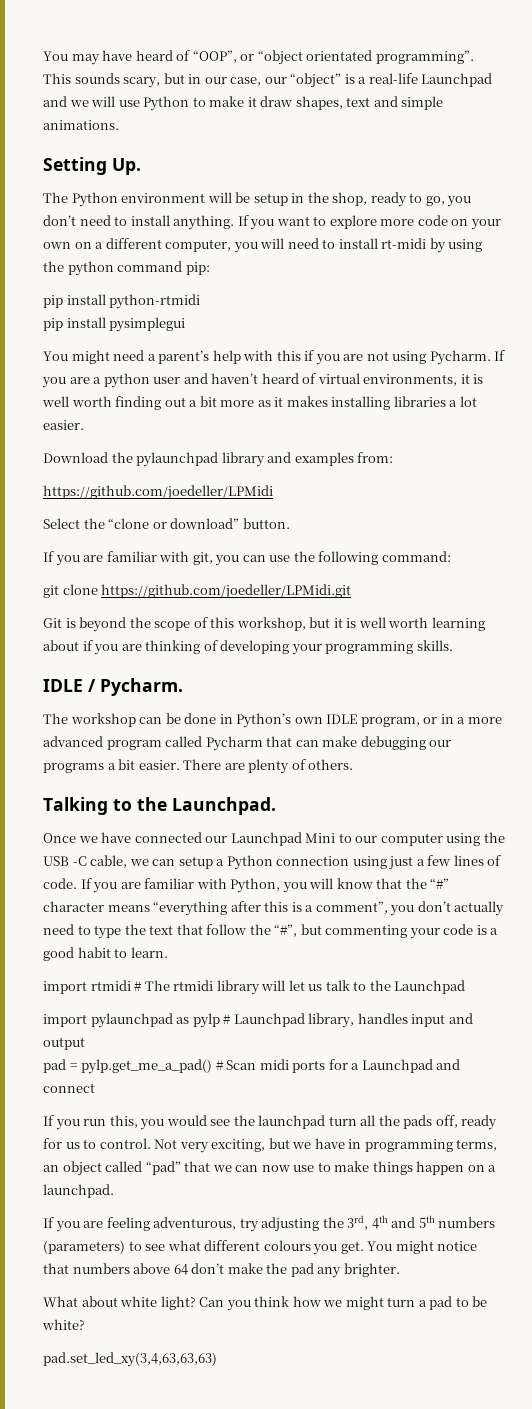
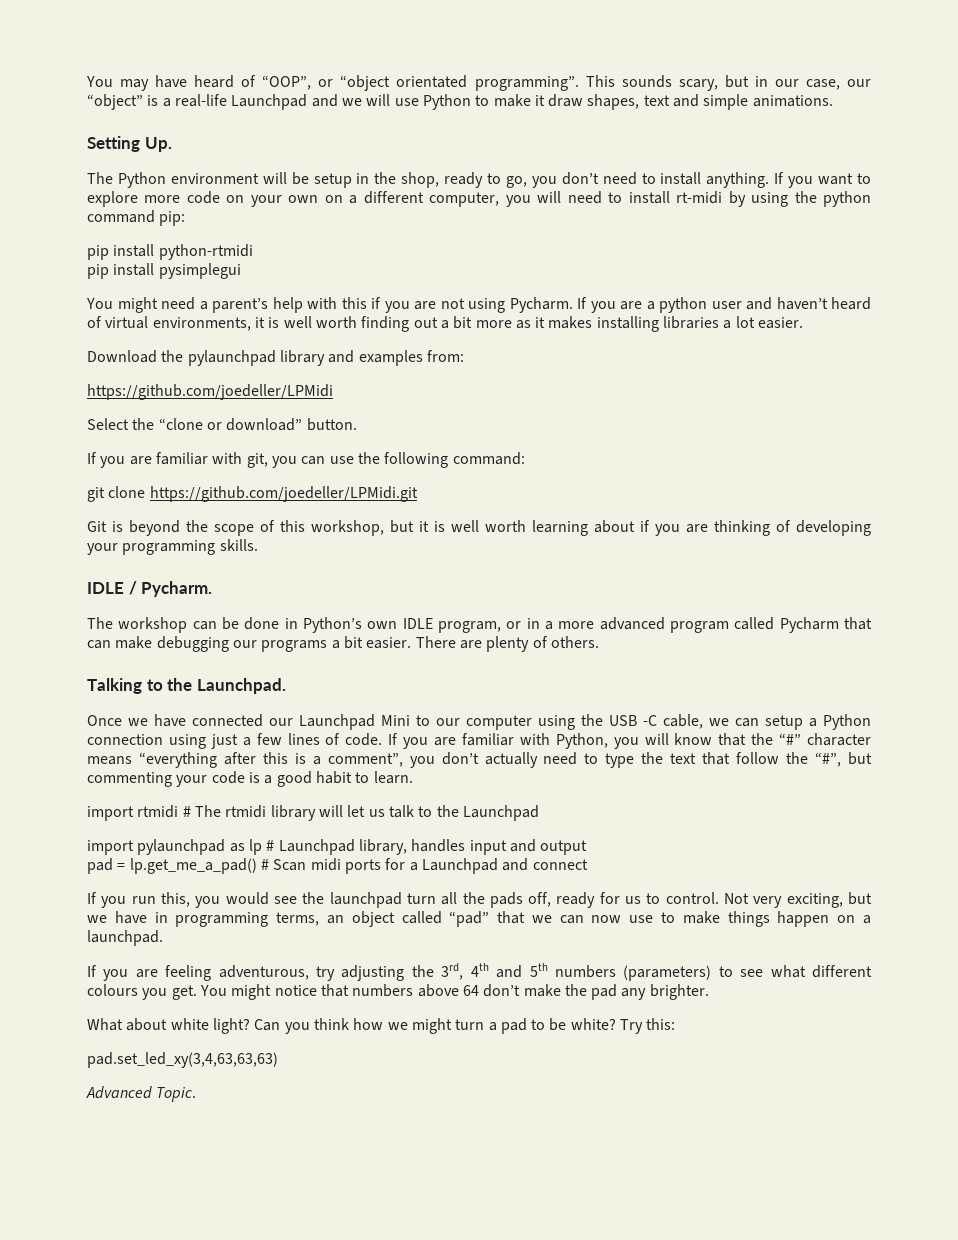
[192,1013,220,1028] pylp -> [248,839,262,855] lp
[81,1059,213,1074] pylp.get_me_a_pad() -> [129,858,257,874] lp.get_me_a_pad()
(85, 1324) none -> [620,1018,676,1034] Try this:
(217, 1359) none -> [86,1086,197,1102] // Advanced Topic.

